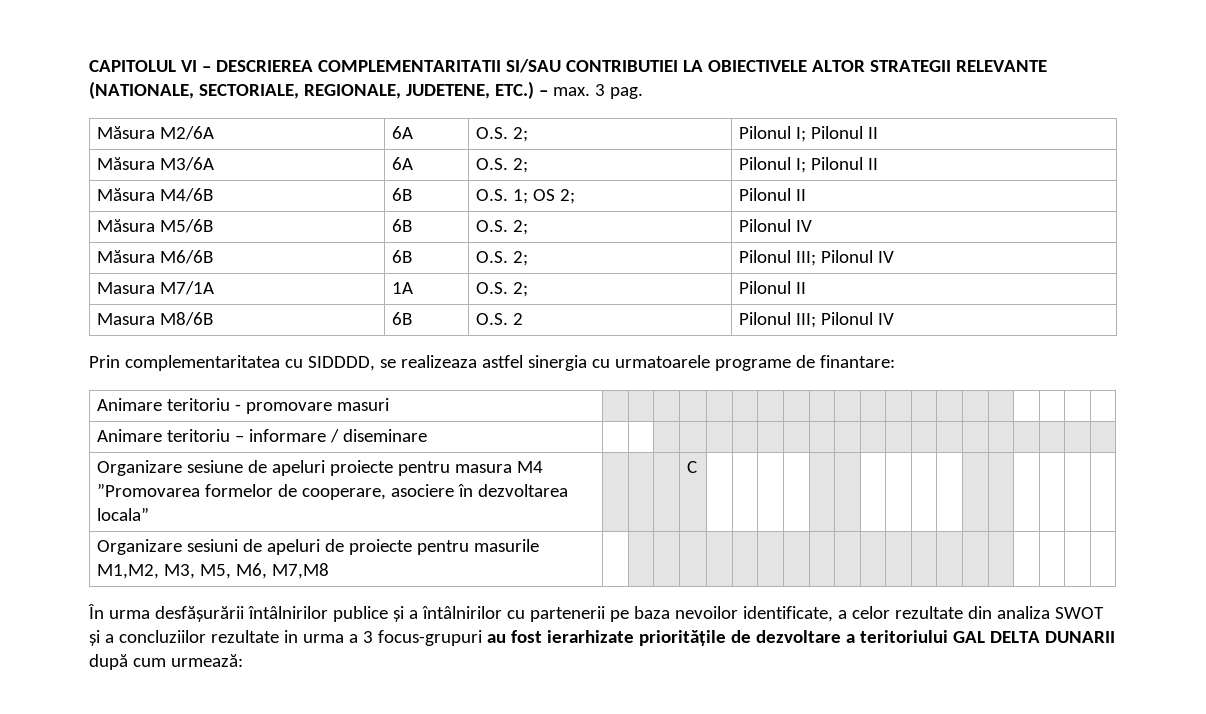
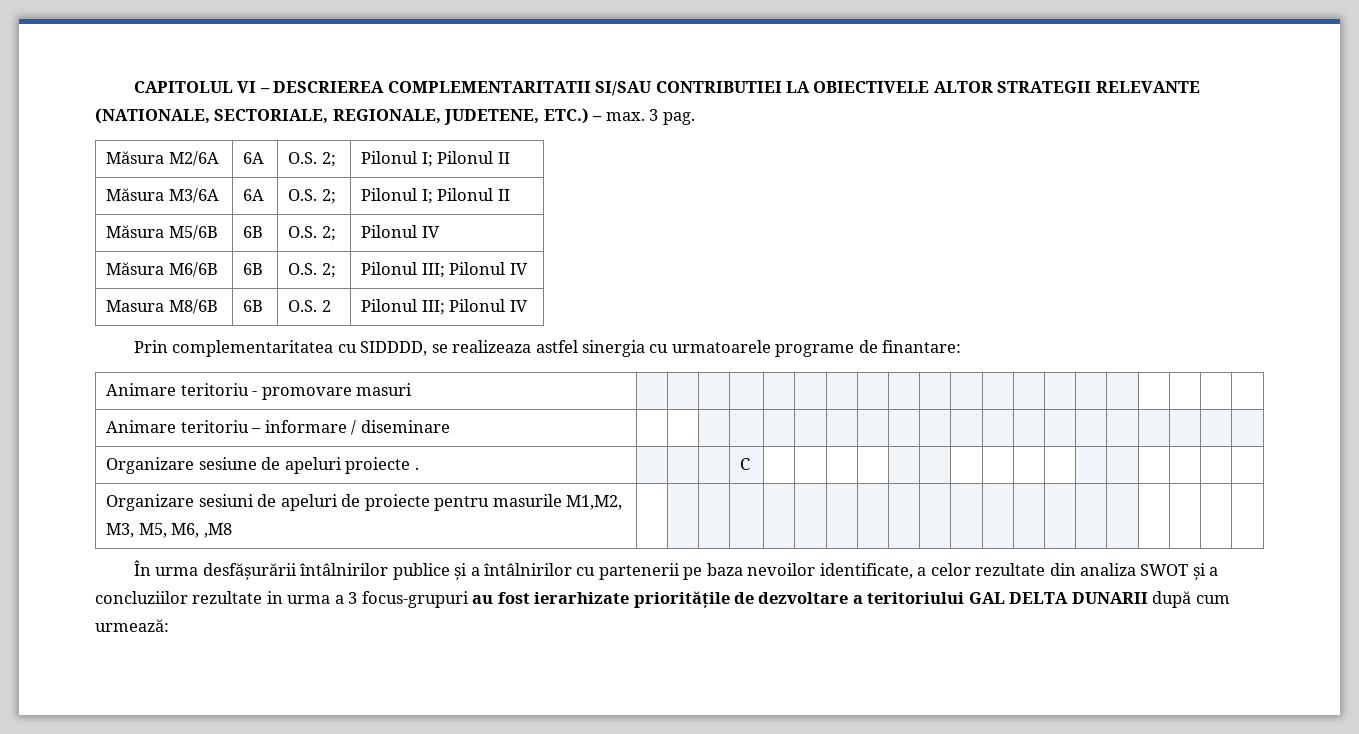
[97,188,214,202] [392,188,413,201] [476,189,576,204] [739,188,807,201] // Măsura M4/6B | 6B | O.S. 1; OS 2; | Pilonul II -> (510, 195) none
[97,281,215,295] [392,282,414,294] [476,282,529,297] [739,281,807,294] // Masura M7/1A | 1A | O.S. 2; | Pilonul II -> (528, 269) none
[398,461,544,476] [97,483,569,500] [97,507,150,521] pentru masura M4 ”Promovarea formelor de cooperare, asociere în dezvoltarea locala” -> [414,467,419,470] .
[272,563,330,579] M7,M8 -> [203,523,232,538] ,M8

